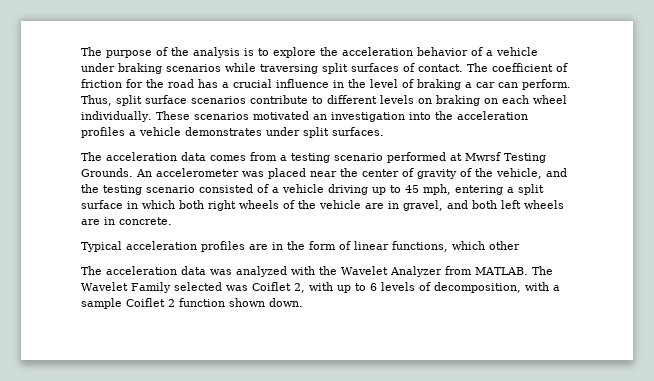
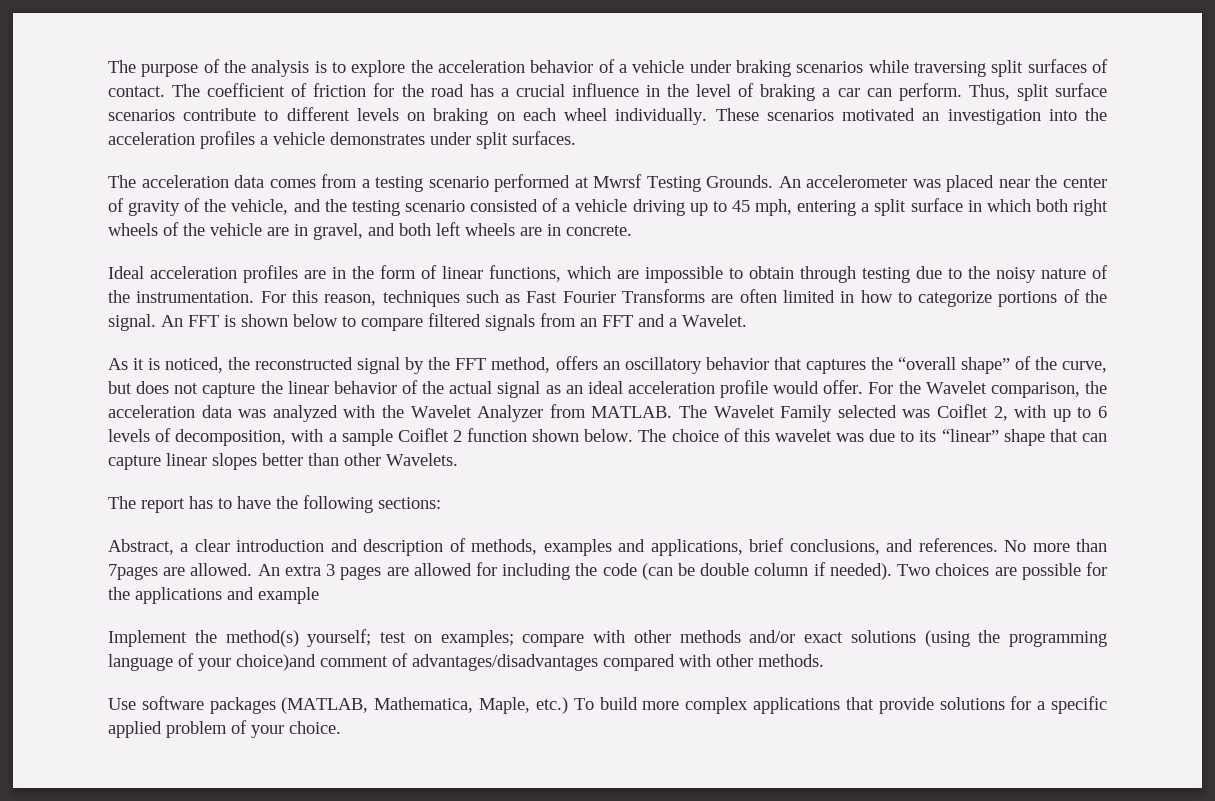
[81,241,122,252] Typical -> [108,266,144,279] Ideal
[489,241,520,250] [81,266,102,275] other // The -> [617,265,1108,283] [108,289,1107,307] [108,313,747,331] [108,356,1107,374] [108,380,1107,398] are impossible to obtain through testing due to the noisy nature of the instrumentation. For this reason, techniques such as Fast Fourier Transforms are often limited in how to categorize portions of the signal. An FFT is shown below to compare filtered signals from an FFT and a Wavelet. // As it is noticed, the reconstructed signal by the FFT method, offers an oscillatory behavior that captures the “overall shape” of the curve, but does not capture the linear behavior of the actual signal as an ideal acceleration profile would offer. For the Wavelet comparison, the
[269,298,303,307] down. -> [584,428,1108,446] [108,453,458,470] [108,495,441,513] [108,538,1108,556] [108,562,1108,580] [108,587,319,604] [108,629,1107,647] [108,653,824,671] [108,696,1108,714] [108,720,341,738] below. The choice of this wavelet was due to its “linear” shape that can capture linear slopes better than other Wavelets. // The report has to have the following sections: // Abstract, a clear introduction and description of methods, examples and applications, brief conclusions, and references. No more than 7pages are allowed. An extra 3 pages are allowed for including the code (can be double column if needed). Two choices are possible for the applications and example // Implement the method(s) yourself; test on examples; compare with other methods and/or exact solutions (using the programming language of your choice)and comment of advantages/disadvantages compared with other methods. // Use software packages (MATLAB, Mathematica, Maple, etc.) To build more complex applications that provide solutions for a specific applied problem of your choice.

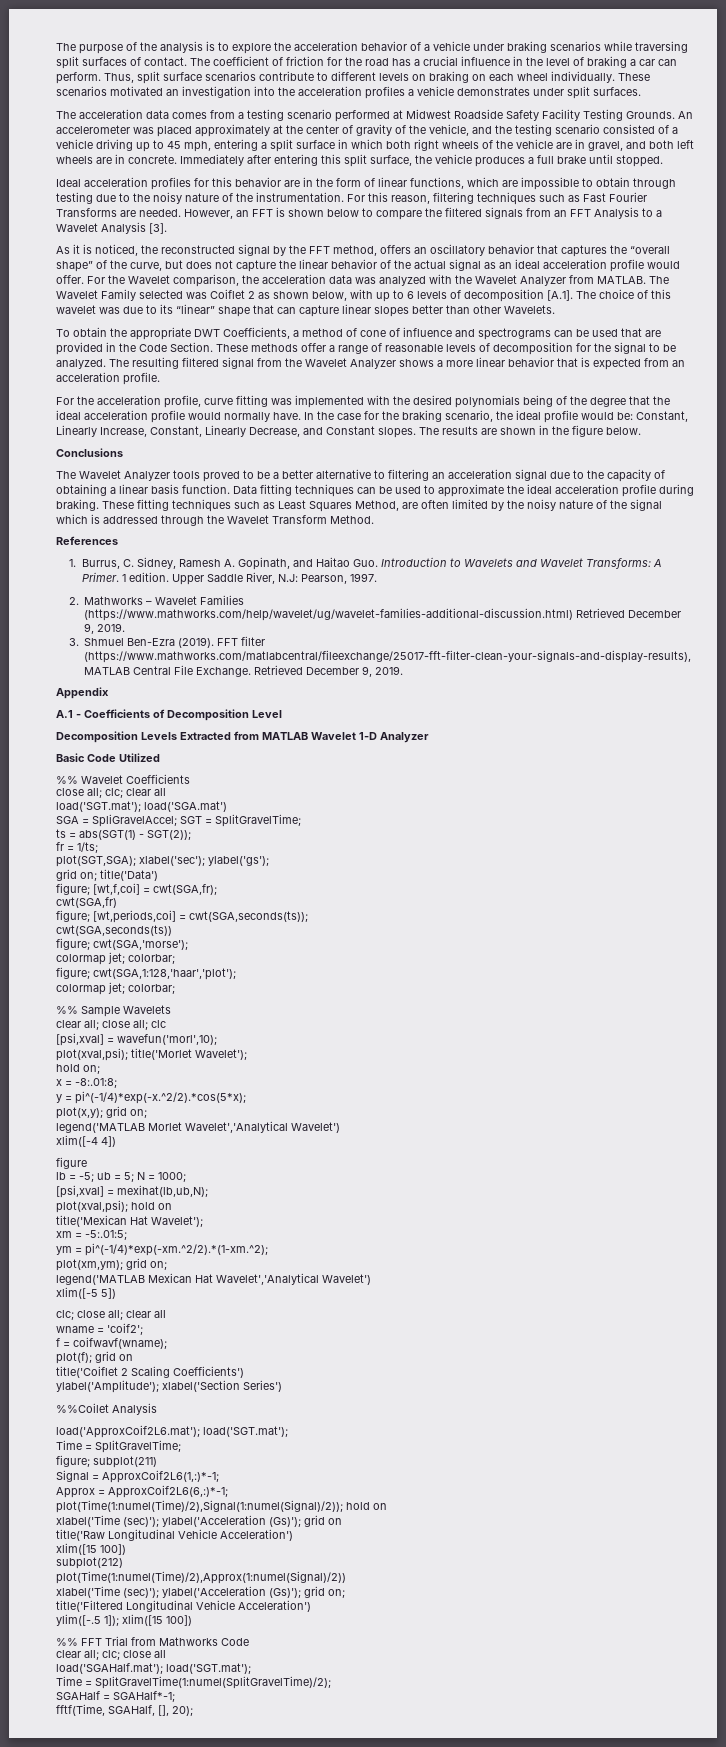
[593,174,643,188] Mwrsf -> [406,109,580,121] Midwest Roadside Safety Facility
[998,179,1030,188] near -> [195,124,283,137] approximately at
(632, 230) none -> [180,154,663,167] Immediately after entering this split surface, the vehicle produces a full brake until stopped.
(298, 274) none -> [194,177,281,187] for this behavior
(377, 300) none -> [433,192,474,204] filtering
[739,289,1107,307] [108,314,183,331] often limited in how to categorize portions of the signal. An -> [139,209,249,219] needed. However, an
(423, 324) none -> [425,208,442,217] the
[638,314,747,327] and a Wavelet. -> [594,207,662,219] [56,222,167,234] Analysis to a Wavelet Analysis [3].
[993,406,1008,421] 2, -> [248,291,347,301] 2 as shown below,
[175,428,634,446] decomposition, with a sample Coiflet 2 function shown below. -> [464,289,573,302] decomposition [A.1].
[108,495,441,513] [108,538,1108,556] [108,562,1108,580] [108,587,319,604] [108,629,1107,647] [108,653,824,671] [108,696,1108,714] [108,720,341,738] The report has to have the following sections: // Abstract, a clear introduction and description of methods, examples and applications, brief conclusions, and references. No more than 7pages are allowed. An extra 3 pages are allowed for including the code (can be double column if needed). Two choices are possible for the applications and example // Implement the method(s) yourself; test on examples; compare with other methods and/or exact solutions (using the programming language of your choice)and comment of advantages/disadvantages compared with other methods. // Use software packages (MATLAB, Mathematica, Maple, etc.) To build more complex applications that provide solutions for a specific applied problem of your choice. -> [56,327,661,340] [56,342,676,355] [56,357,685,370] [56,372,160,385] [56,395,670,408] [56,410,688,423] [56,425,641,438] [56,448,123,457] [56,469,665,482] [56,484,694,497] [56,499,662,512] [56,514,374,526] [56,536,118,545] [68,557,662,570] [81,572,377,585] [68,595,245,605] [84,608,682,621] [84,623,126,634] [68,636,266,648] [84,650,692,663] [84,665,404,677] [56,687,109,699] [56,709,282,721] [56,731,429,743] [56,753,160,762] [56,774,190,784] [56,788,166,798] [56,801,227,812] [56,814,301,827] [56,829,191,840] [56,842,98,853] [56,855,269,867] [56,869,158,881] [56,883,217,895] [56,897,117,908] [56,910,308,923] [56,925,172,936] [56,938,188,950] [56,952,175,965] [56,967,236,980] [56,982,175,995] [56,1005,171,1017] [56,1020,166,1030] [56,1033,217,1046] [56,1048,247,1061] [56,1064,100,1074] [56,1078,117,1088] [56,1091,246,1104] [56,1106,147,1119] [56,1121,340,1133] [56,1135,116,1147] [56,1157,87,1169] [56,1172,186,1182] [56,1185,208,1198] [56,1200,172,1213] [56,1215,203,1227] [56,1230,127,1240] [56,1243,268,1256] [56,1258,167,1271] [56,1273,371,1285] [56,1287,116,1299] [56,1310,166,1320] [56,1323,143,1335] [56,1337,167,1349] [56,1351,133,1364] [56,1366,244,1378] [56,1380,282,1393] [56,1403,157,1415] [56,1425,288,1438] [56,1440,181,1453] [56,1455,157,1468] [56,1470,219,1483] [56,1485,228,1498] [56,1500,387,1513] [56,1515,342,1527] [56,1529,293,1541] [56,1543,126,1555] [56,1557,123,1569] [56,1571,346,1584] [56,1586,345,1598] [56,1600,311,1612] [56,1614,192,1626] [56,1636,249,1646] [56,1650,166,1660] [56,1663,251,1674] [56,1676,331,1689] [56,1691,175,1702] [56,1704,193,1716] To obtain the appropriate DWT Coefficients, a method of cone of influence and spectrograms can be used that are provided in the Code Section. These methods offer a range of reasonable levels of decomposition for the signal to be analyzed. The resulting filtered signal from the Wavelet Analyzer shows a more linear behavior that is expected from an acceleration profile. // For the acceleration profile, curve fitting was implemented with the desired polynomials being of the degree that the ideal acceleration profile would normally have. In the case for the braking scenario, the ideal profile would be: Constant, Linearly Increase, Constant, Linearly Decrease, and Constant slopes. The results are shown in the figure below. // Conclusions // The Wavelet Analyzer tools proved to be a better alternative to filtering an acceleration signal due to the capacity of obtaining a linear basis function. Data fitting techniques can be used to approximate the ideal acceleration profile during braking. These fitting techniques such as Least Squares Method, are often limited by the noisy nature of the signal which is addressed through the Wavelet Transform Method. // References // 1. Burrus, C. Sidney, Ramesh A. Gopinath, and Haitao Guo. Introduction to Wavelets and Wavelet Transforms: A Primer. 1 edition. Upper Saddle River, N.J: Pearson, 1997. // 2. Mathworks – Wavelet Families (https://www.mathworks.com/help/wavelet/ug/wavelet-families-additional-discussion.html) Retrieved December 9, 2019. // 3. Shmuel Ben-Ezra (2019). FFT filter (https://www.mathworks.com/matlabcentral/fileexchange/25017-fft-filter-clean-your-signals-and-display-results), MATLAB Central File Exchange. Retrieved December 9, 2019. // Appendix // A.1 - Coefficients of Decomposition Level // Decomposition Levels Extracted from MATLAB Wavelet 1-D Analyzer // Basic Code Utilized // %% Wavelet Coefficients // close all; clc; clear all // load('SGT.mat'); load('SGA.mat') // SGA = SpliGravelAccel; SGT = SplitGravelTime; // ts = abs(SGT(1) - SGT(2)); // fr = 1/ts; // plot(SGT,SGA); xlabel('sec'); ylabel('gs'); // grid on; title('Data') // figure; [wt,f,coi] = cwt(SGA,fr); // cwt(SGA,fr) // figure; [wt,periods,coi] = cwt(SGA,seconds(ts)); // cwt(SGA,seconds(ts)) // figure; cwt(SGA,'morse'); // colormap jet; colorbar; // figure; cwt(SGA,1:128,'haar','plot'); // colormap jet; colorbar; // %% Sample Wavelets // clear all; close all; clc // [psi,xval] = wavefun('morl',10); // plot(xval,psi); title('Morlet Wavelet'); // hold on; // x = -8:.01:8; // y = pi^(-1/4)*exp(-x.^2/2).*cos(5*x); // plot(x,y); grid on; // legend('MATLAB Morlet Wavelet','Analytical Wavelet') // xlim([-4 4]) // figure // lb = -5; ub = 5; N = 1000; // [psi,xval] = mexihat(lb,ub,N); // plot(xval,psi); hold on // title('Mexican Hat Wavelet'); // xm = -5:.01:5; // ym = pi^(-1/4)*exp(-xm.^2/2).*(1-xm.^2); // plot(xm,ym); grid on; // legend('MATLAB Mexican Hat Wavelet','Analytical Wavelet') // xlim([-5 5]) // clc; close all; clear all // wname = 'coif2'; // f = coifwavf(wname); // plot(f); grid on // title('Coiflet 2 Scaling Coefficients') // ylabel('Amplitude'); xlabel('Section Series') // %%Coilet Analysis // load('ApproxCoif2L6.mat'); load('SGT.mat'); // Time = SplitGravelTime; // figure; subplot(211) // Signal = ApproxCoif2L6(1,:)*-1; // Approx = ApproxCoif2L6(6,:)*-1; // plot(Time(1:numel(Time)/2),Signal(1:numel(Signal)/2)); hold on // xlabel('Time (sec)'); ylabel('Acceleration (Gs)'); grid on // title('Raw Longitudinal Vehicle Acceleration') // xlim([15 100]) // subplot(212) // plot(Time(1:numel(Time)/2),Approx(1:numel(Signal)/2)) // xlabel('Time (sec)'); ylabel('Acceleration (Gs)'); grid on; // title('Filtered Longitudinal Vehicle Acceleration') // ylim([-.5 1]); xlim([15 100]) // %% FFT Trial from Mathworks Code // clear all; clc; close all // load('SGAHalf.mat'); load('SGT.mat'); // Time = SplitGravelTime(1:numel(SplitGravelTime)/2); // SGAHalf = SGAHalf*-1; // fftf(Time, SGAHalf, [], 20);

